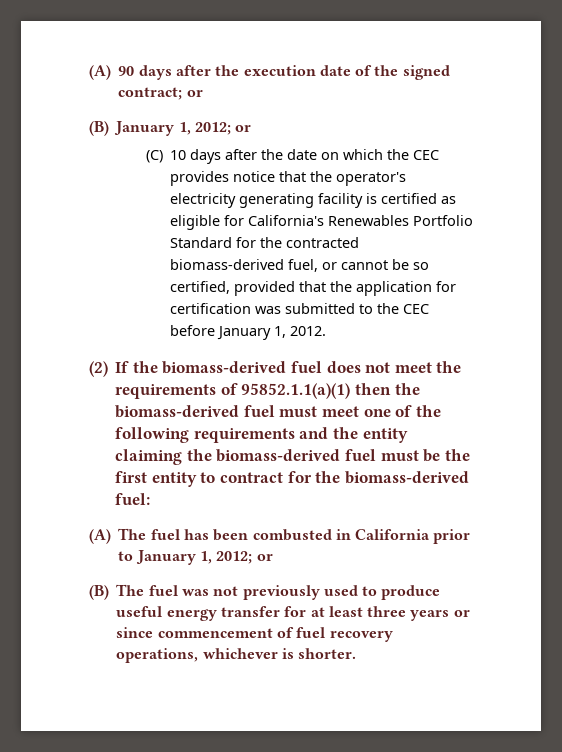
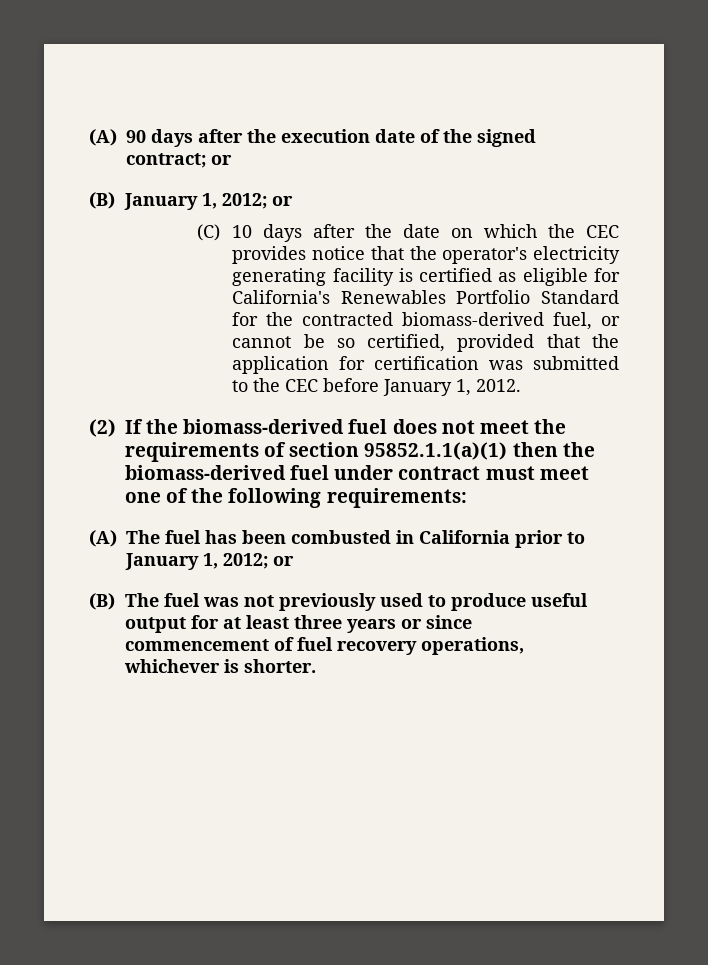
(238, 389) none -> [289,442,360,457] section
(275, 411) none -> [334,465,481,480] under contract
[193,427,408,443] [115,449,470,465] [115,471,469,487] [115,493,151,505] requirements and the entity claiming the biomass-derived fuel must be the first entity to contract for the biomass-derived fuel: -> [326,488,467,508] requirements:
[166,606,280,621] energy transfer -> [124,617,186,633] output

